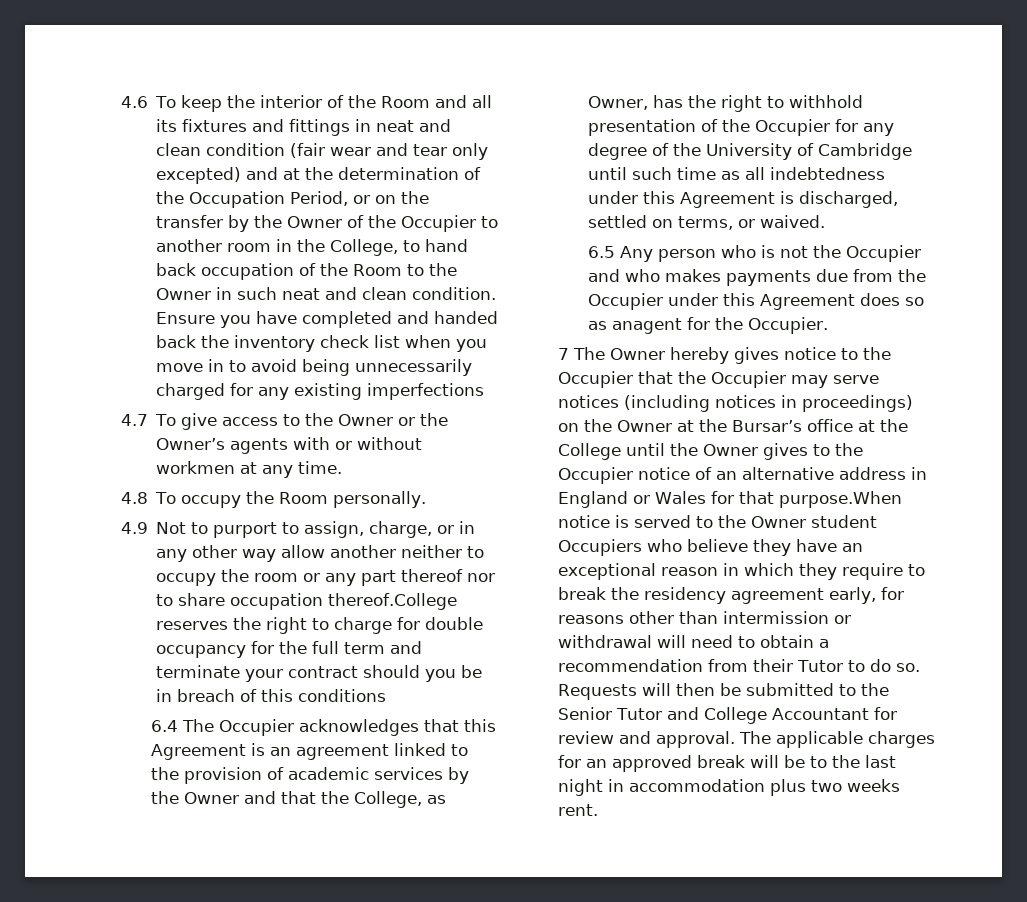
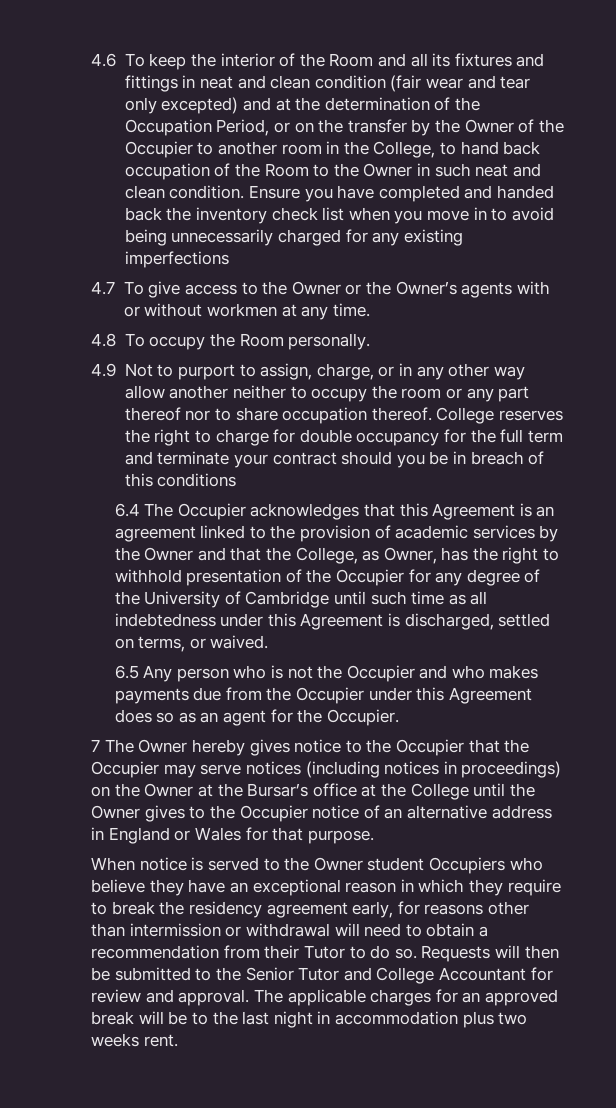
[328,593,458,610] thereof.College -> [371,407,495,424] thereof. College
[611,318,682,334] anagent -> [200,710,266,726] an agent
[778,491,902,508] purpose.When -> [307,830,374,844] [91,857,136,871] purpose. // When

